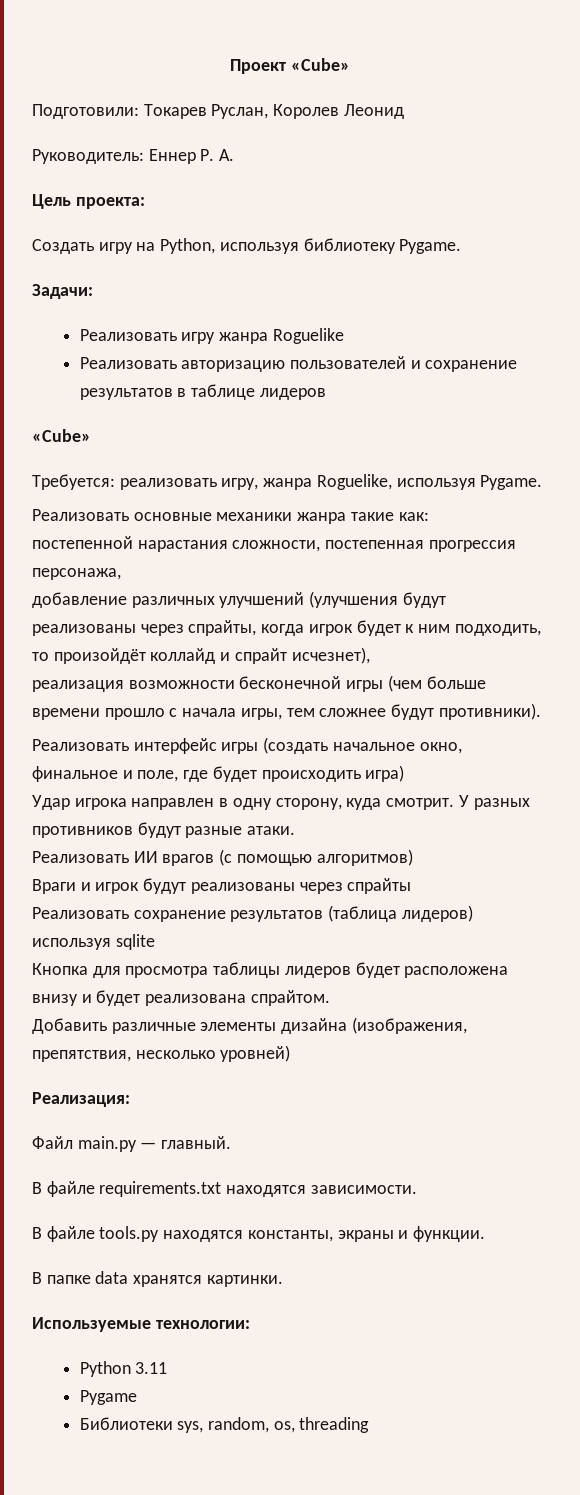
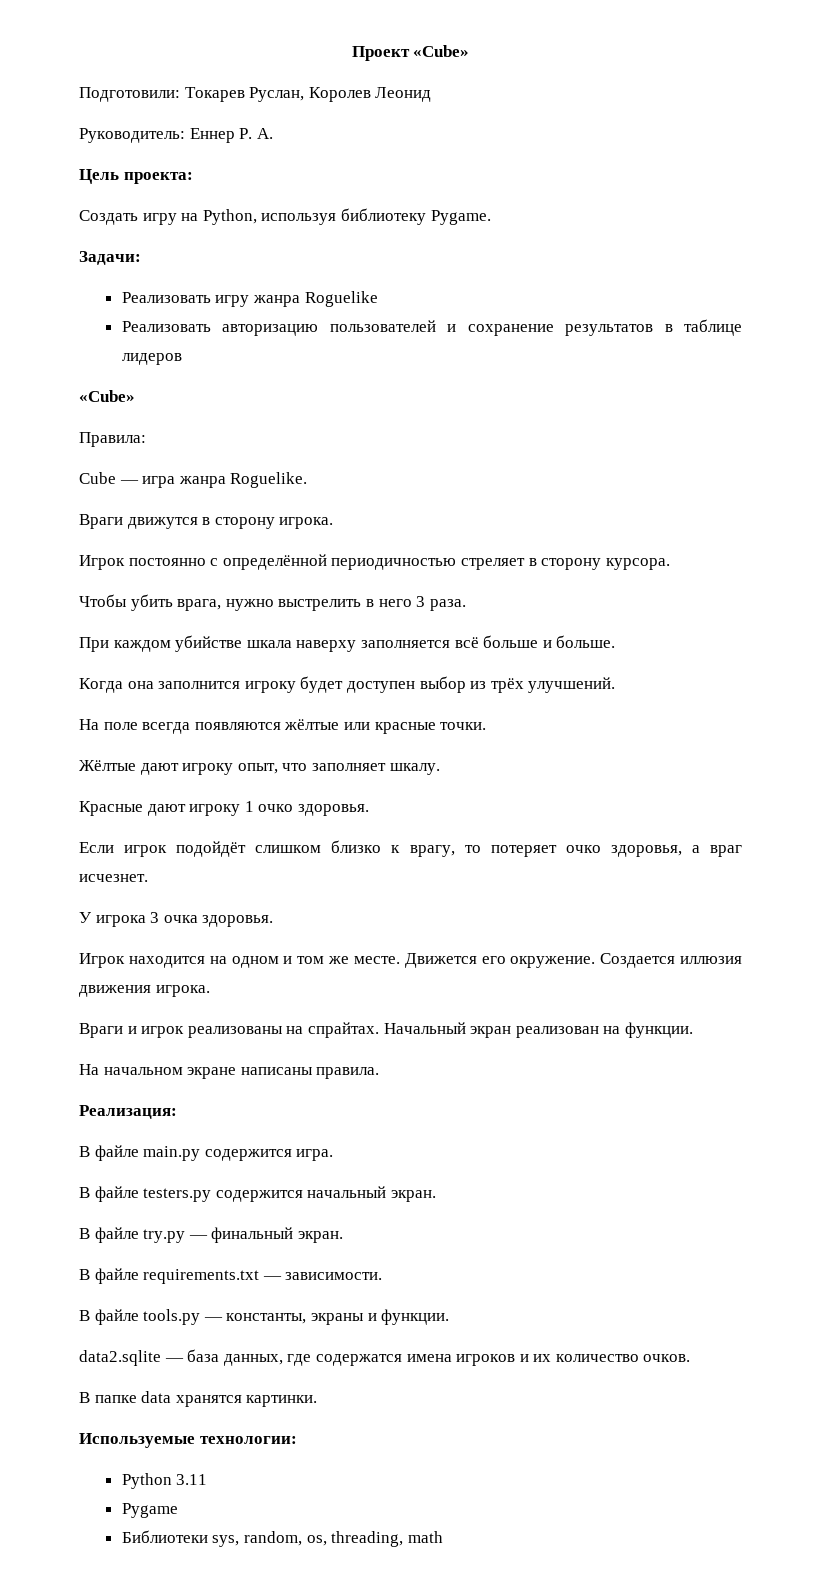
[32,474,543,490] [32,509,429,524] [32,536,516,552] [32,568,121,580] [32,591,446,608] [32,620,541,636] [32,647,370,664] [32,675,486,692] [32,703,541,720] [32,737,462,754] [32,765,405,782] [32,795,530,810] [32,822,296,838] [32,849,413,866] [32,878,412,894] [32,905,473,922] [32,934,155,950] [32,962,509,978] [32,990,330,1006] [32,1017,467,1034] [32,1045,291,1062] [32,1092,130,1107] [32,1136,232,1152] Требуется: реализовать игру, жанра Roguelike, используя Pygame. // Реализовать основные механики жанра такие как: // постепенной нарастания сложности, постепенная прогрессия персонажа, // добавление различных улучшений (улучшения будут реализованы через спрайты, когда игрок будет к ним подходить, то произойдёт коллайд и спрайт исчезнет), // реализация возможности бесконечной игры (чем больше времени прошло с начала игры, тем сложнее будут противники). // Реализовать интерфейс игры (создать начальное окно, финальное и поле, где будет происходить игра) // Удар игрока направлен в одну сторону, куда смотрит. У разных противников будут разные атаки. // Реализовать ИИ врагов (с помощью алгоритмов) // Враги и игрок будут реализованы через спрайты // Реализовать сохранение результатов (таблица лидеров) используя sqlite // Кнопка для просмотра таблицы лидеров будет расположена внизу и будет реализована спрайтом. // Добавить различные элементы дизайна (изображения, препятствия, несколько уровней) // Реализация: // Файл main.py — главный. -> [79,432,146,447] [79,472,308,488] [79,514,334,529] [79,554,670,570] [79,594,466,611] [79,635,616,652] [79,676,616,693] [79,719,487,734] [79,760,440,775] [79,801,369,816] [79,840,742,857] [79,874,148,882] [79,912,274,927] [79,953,742,968] [79,985,210,997] [79,1022,693,1038] [79,1064,380,1079] [79,1105,177,1119] [79,1145,334,1161] [79,1186,436,1202] [79,1227,343,1243] Правила: // Cube — игра жанра Roguelike. // Враги движутся в сторону игрока. // Игрок постоянно с определённой периодичностью стреляет в сторону курсора. // Чтобы убить врага, нужно выстрелить в него 3 раза. // При каждом убийстве шкала наверху заполняется всё больше и больше. // Когда она заполнится игроку будет доступен выбор из трёх улучшений. // На поле всегда появляются жёлтые или красные точки. // Жёлтые дают игроку опыт, что заполняет шкалу. // Красные дают игроку 1 очко здоровья. // Если игрок подойдёт слишком близко к врагу, то потеряет очко здоровья, а враг исчезнет. // У игрока 3 очка здоровья. // Игрок находится на одном и том же месте. Движется его окружение. Создается иллюзия движения игрока. // Враги и игрок реализованы на спрайтах. Начальный экран реализован на функции. // На начальном экране написаны правила. // Реализация: // В файле main.py содержится игра. // В файле testers.py содержится начальный экран. // В файле try.py — финальный экран.
[226,1185,307,1197] находятся -> [262,1276,282,1280] —
[163,1230,244,1242] находятся -> [203,1317,223,1321] —
(486, 1234) none -> [79,1349,691,1366] // data2.sqlite — база данных, где содержатся имена игроков и их количество очков.
[299,1417,370,1433] threading -> [331,1531,443,1547] threading, math

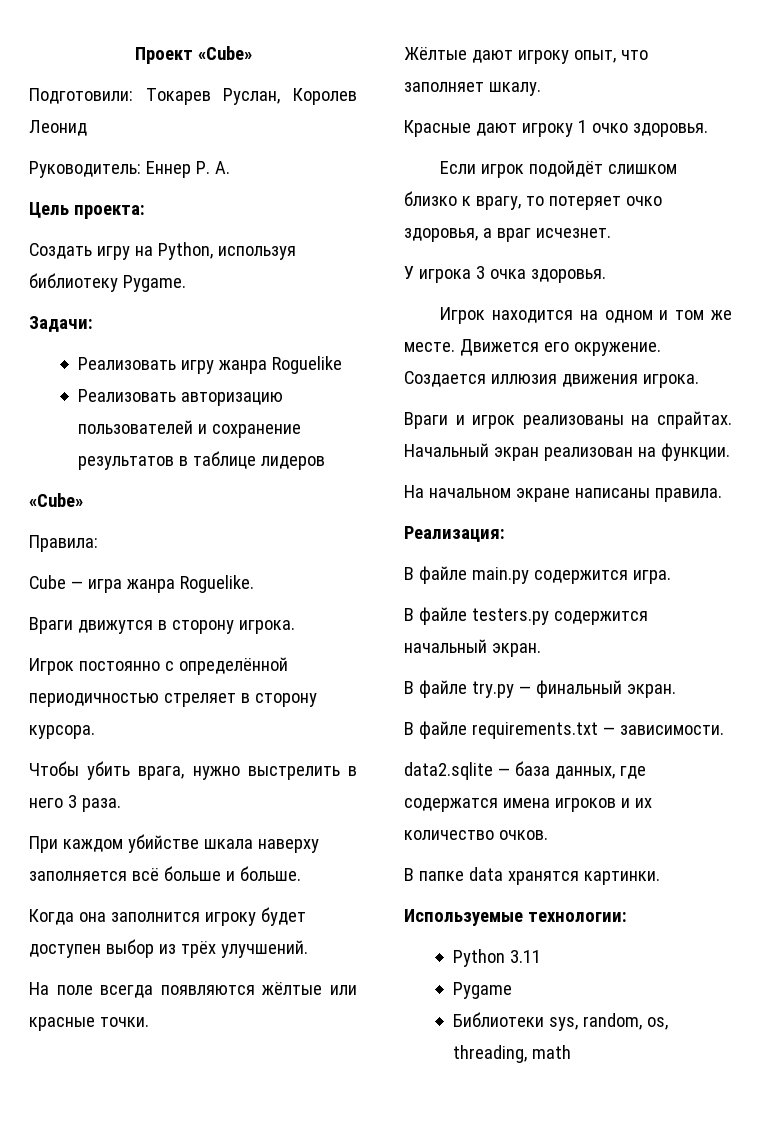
[79,1309,450,1325] // В файле tools.py — константы, экраны и функции. -> (724, 730) none

